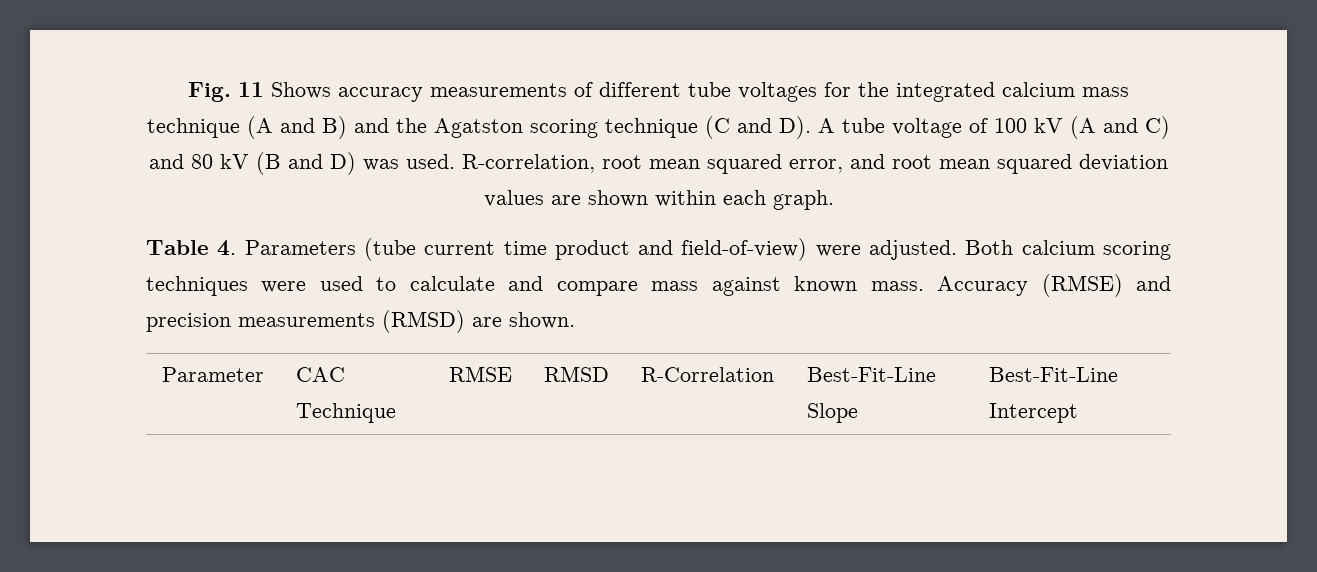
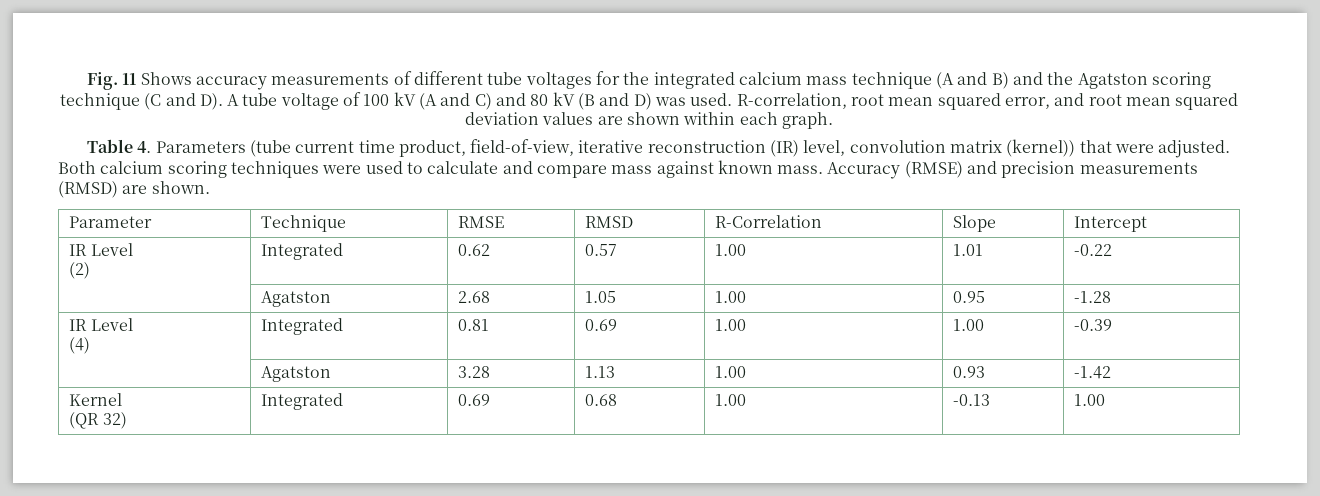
[554,238,808,261] product and field-of-view) -> [398,139,1112,157] product, field-of-view, iterative reconstruction (IR) level, convolution matrix (kernel)) that
[295,367,345,382] CAC -> (153, 222) none
[806,367,936,382] Best-Fit-Line -> (823, 221) none
[988,367,1118,382] Best-Fit-Line -> (997, 223) none
(1078, 413) none -> [69,243,133,256] [69,262,91,279] [261,243,344,260] [458,244,491,256] [585,244,618,256] [715,244,747,256] [953,244,984,256] [1074,244,1113,256] [261,291,332,307] [458,291,491,303] [585,291,617,303] [715,291,747,303] [953,291,986,303] [1074,291,1112,303] [69,318,133,331] [69,337,91,354] [261,318,344,335] [458,319,490,331] [585,319,618,331] [715,319,747,331] [953,319,985,331] [1074,319,1113,331] [261,366,332,382] [458,366,491,378] [585,366,616,378] [715,366,747,378] [953,366,986,378] [1074,366,1112,379] [69,393,123,406] [69,412,127,429] [261,393,344,410] [458,394,491,406] [585,394,618,406] [715,394,747,406] [953,394,991,406] [1074,394,1106,406] // IR Level // (2) | Integrated | 0.62 | 0.57 | 1.00 | 1.01 | -0.22 // | Agatston | 2.68 | 1.05 | 1.00 | 0.95 | -1.28 // IR Level // (4) | Integrated | 0.81 | 0.69 | 1.00 | 1.00 | -0.39 // | Agatston | 3.28 | 1.13 | 1.00 | 0.93 | -1.42 // Kernel // (QR 32) | Integrated | 0.69 | 0.68 | 1.00 | -0.13 | 1.00

